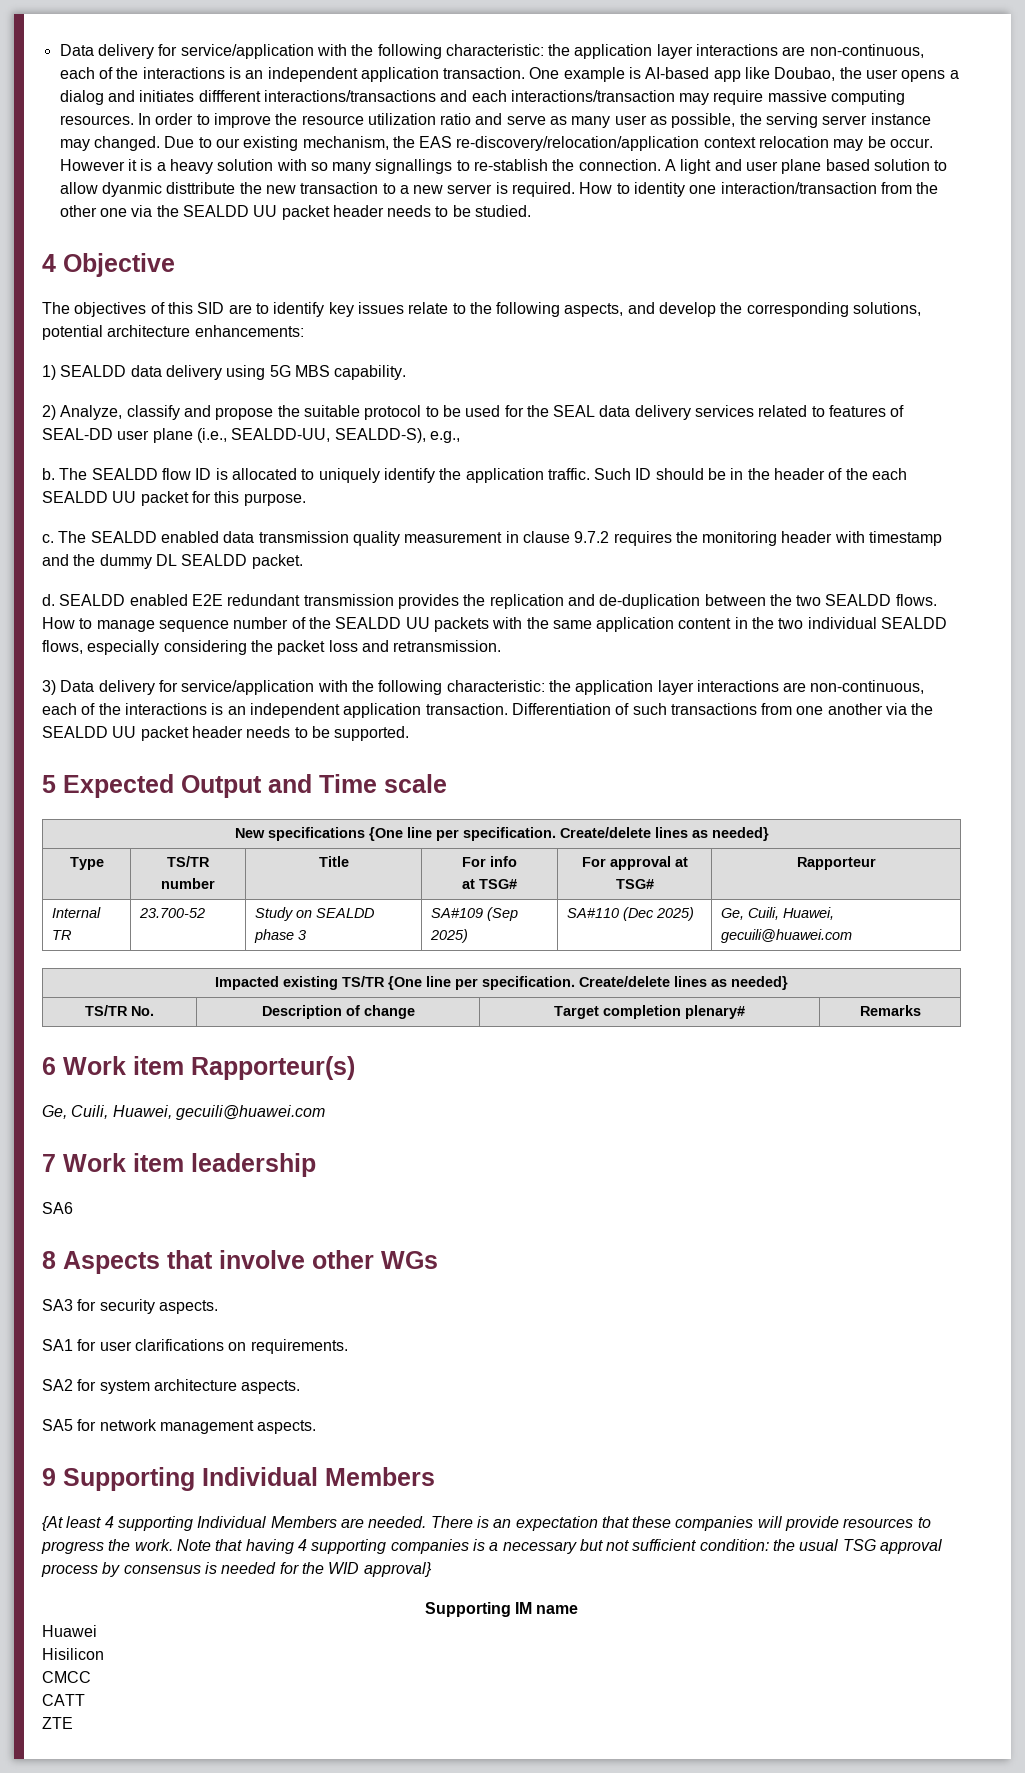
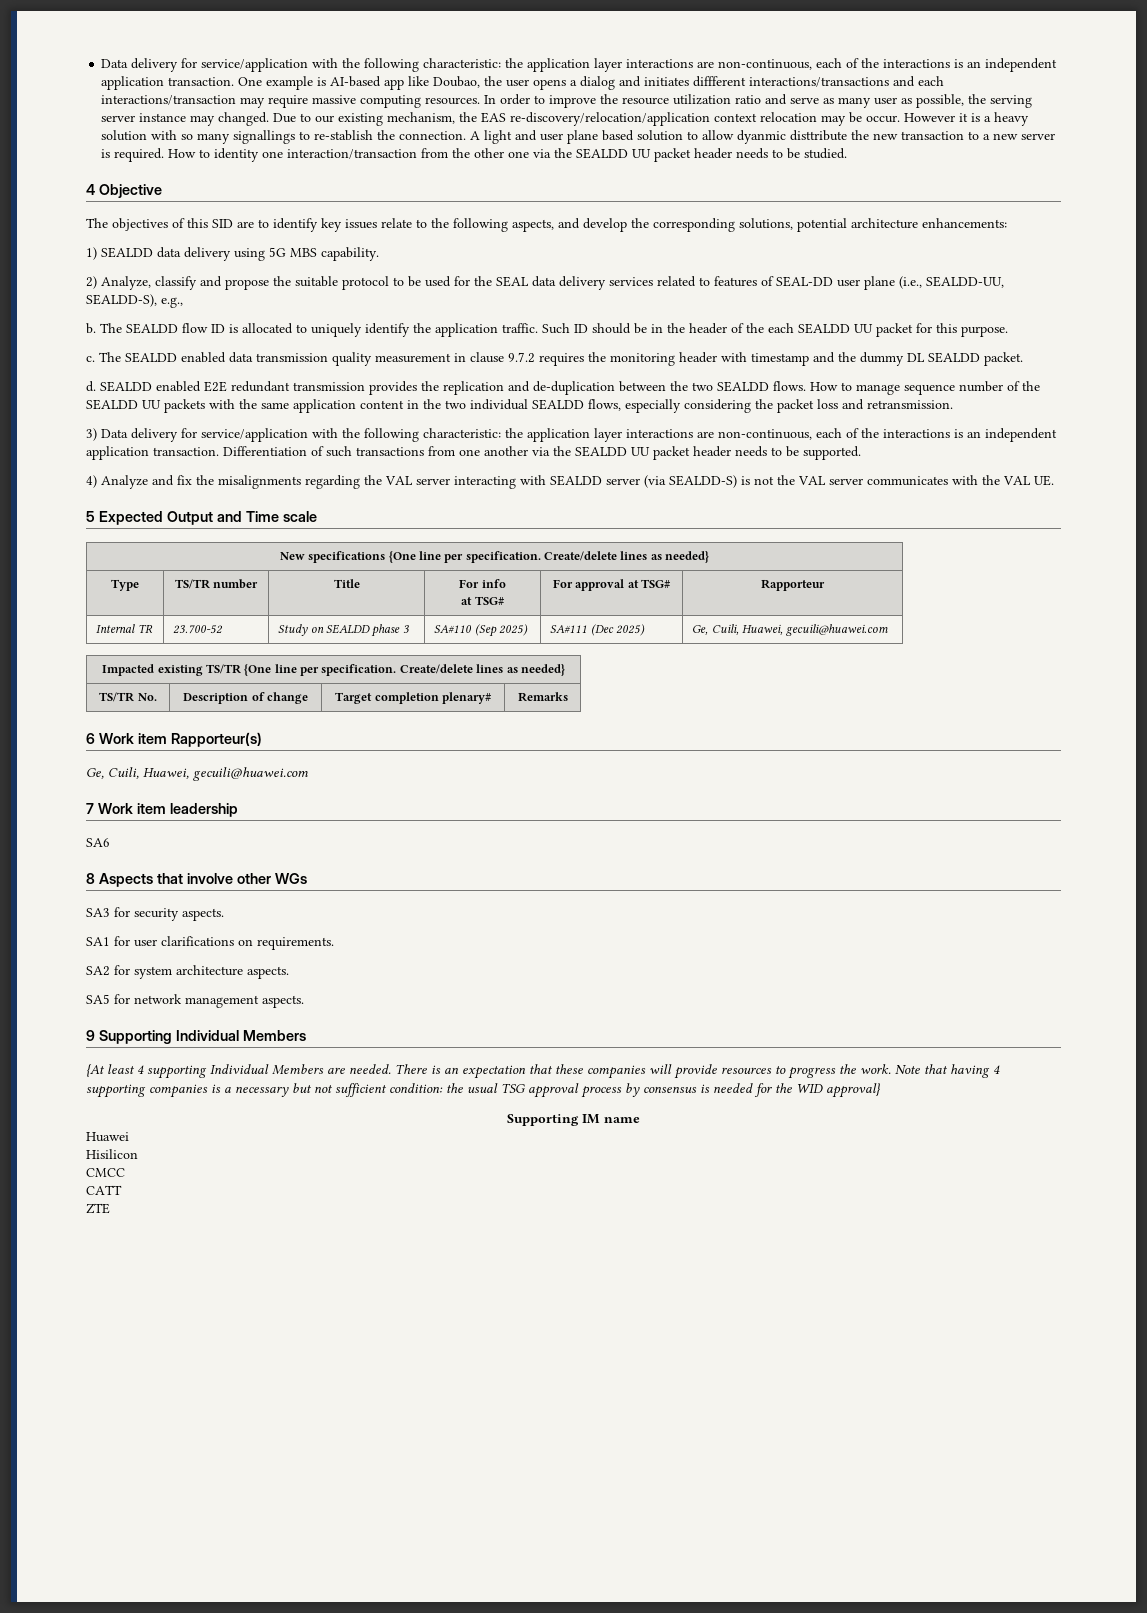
(410, 733) none -> [86,475,1054,489] // 4) Analyze and fix the misalignments regarding the VAL server interacting with SEALDD server (via SEALDD-S) is not the VAL server communicates with the VAL UE.
[431,908,484,918] SA#109 -> [434,625,473,633] SA#110
[567,908,620,918] SA#110 -> [550,625,588,633] SA#111

